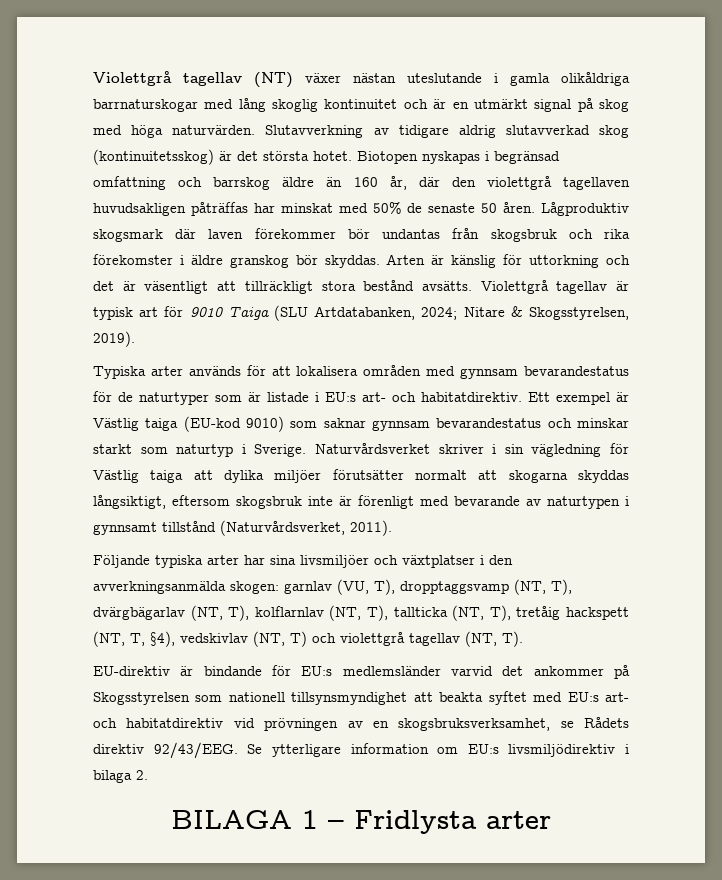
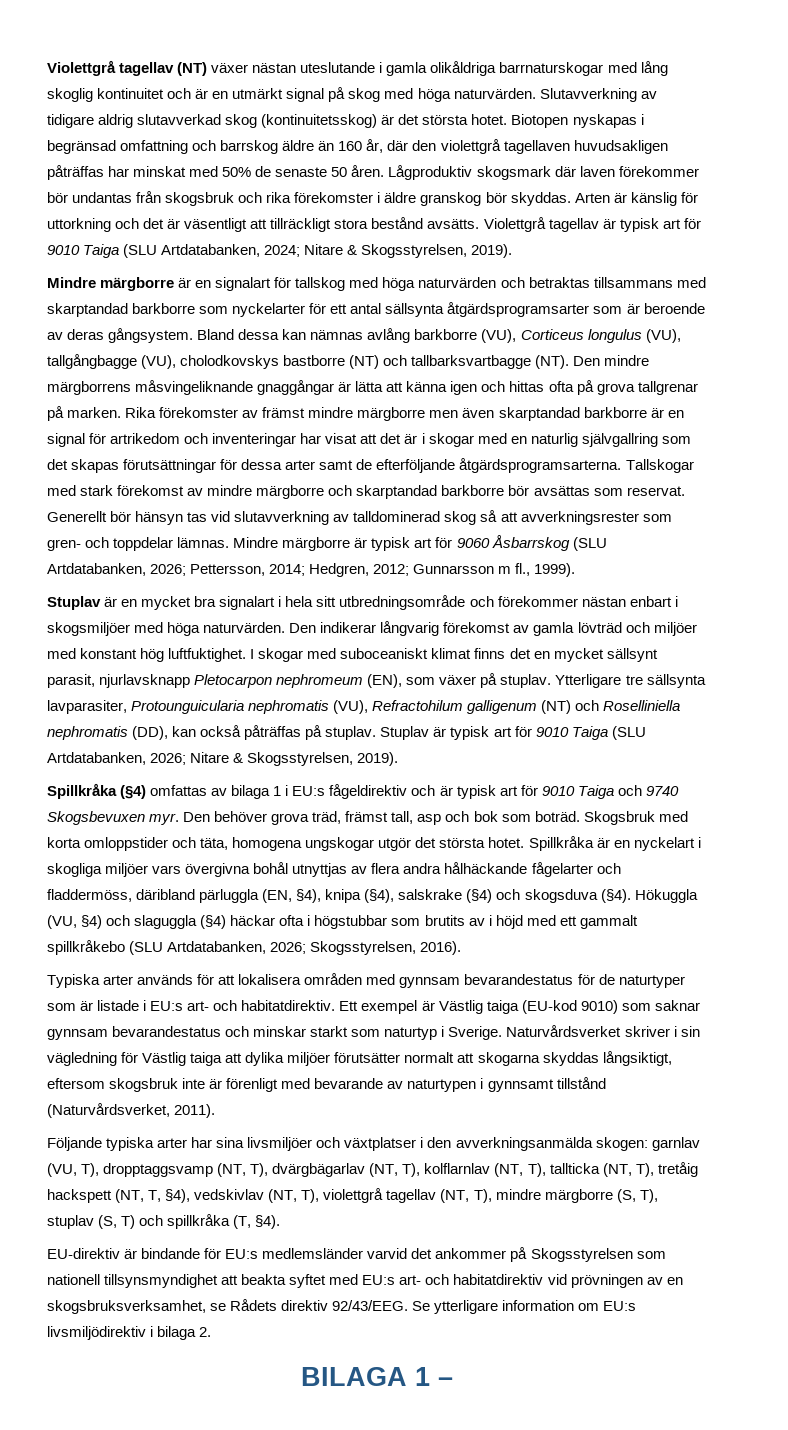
(135, 339) none -> [47,277,706,291] [47,302,705,317] [47,328,681,343] [47,354,650,369] [47,380,698,395] [47,406,684,421] [47,433,691,447] [47,458,694,473] [47,485,685,499] [47,510,672,525] [47,535,607,551] [47,563,576,577] [47,595,678,610] [47,621,697,636] [47,648,658,662] [47,673,706,688] [47,700,681,714] [47,725,646,740] [47,752,399,766] [47,783,679,799] [47,811,688,825] [47,836,701,851] [47,862,621,877] [47,889,698,903] [47,915,638,929] [47,940,462,955] // Mindre märgborre är en signalart för tallskog med höga naturvärden och betraktas tillsammans med skarptandad barkborre som nyckelarter för ett antal sällsynta åtgärdsprogramsarter som är beroende av deras gångsystem. Bland dessa kan nämnas avlång barkborre (VU), Corticeus longulus (VU), tallgångbagge (VU), cholodkovskys bastborre (NT) och tallbarksvartbagge (NT). Den mindre märgborrens måsvingeliknande gnaggångar är lätta att känna igen och hittas ofta på grova tallgrenar på marken. Rika förekomster av främst mindre märgborre men även skarptandad barkborre är en signal för artrikedom och inventeringar har visat att det är i skogar med en naturlig självgallring som det skapas förutsättningar för dessa arter samt de efterföljande åtgärdsprogramsarterna. Tallskogar med stark förekomst av mindre märgborre och skarptandad barkborre bör avsättas som reservat. Generellt bör hänsyn tas vid slutavverkning av talldominerad skog så att avverkningsrester som gren- och toppdelar lämnas. Mindre märgborre är typisk art för 9060 Åsbarrskog (SLU Artdatabanken, 2026; Pettersson, 2014; Hedgren, 2012; Gunnarsson m fl., 1999). // Stuplav är en mycket bra signalart i hela sitt utbredningsområde och förekommer nästan enbart i skogsmiljöer med höga naturvärden. Den indikerar långvarig förekomst av gamla lövträd och miljöer med konstant hög luftfuktighet. I skogar med suboceaniskt klimat finns det en mycket sällsynt parasit, njurlavsknapp Pletocarpon nephromeum (EN), som växer på stuplav. Ytterligare tre sällsynta lavparasiter, Protounguicularia nephromatis (VU), Refractohilum galligenum (NT) och Roselliniella nephromatis (DD), kan också påträffas på stuplav. Stuplav är typisk art för 9010 Taiga (SLU Artdatabanken, 2026; Nitare & Skogsstyrelsen, 2019). // Spillkråka (§4) omfattas av bilaga 1 i EU:s fågeldirektiv och är typisk art för 9010 Taiga och 9740 Skogsbevuxen myr. Den behöver grova träd, främst tall, asp och bok som boträd. Skogsbruk med korta omloppstider och täta, homogena ungskogar utgör det största hotet. Spillkråka är en nyckelart i skogliga miljöer vars övergivna bohål utnyttjas av flera andra hålhäckande fågelarter och fladdermöss, däribland pärluggla (EN, §4), knipa (§4), salskrake (§4) och skogsduva (§4). Hökuggla (VU, §4) och slaguggla (§4) häckar ofta i högstubbar som brutits av i höjd med ett gammalt spillkråkebo (SLU Artdatabanken, 2026; Skogsstyrelsen, 2016).
[290,631,336,647] T) och -> [301,1189,320,1203] T),
[502,631,523,647] T). -> [473,1189,658,1203] [47,1214,281,1229] T), mindre märgborre (S, T), stuplav (S, T) och spillkråka (T, §4).
[354,810,551,834] Fridlysta arter -> (453, 1381) none

